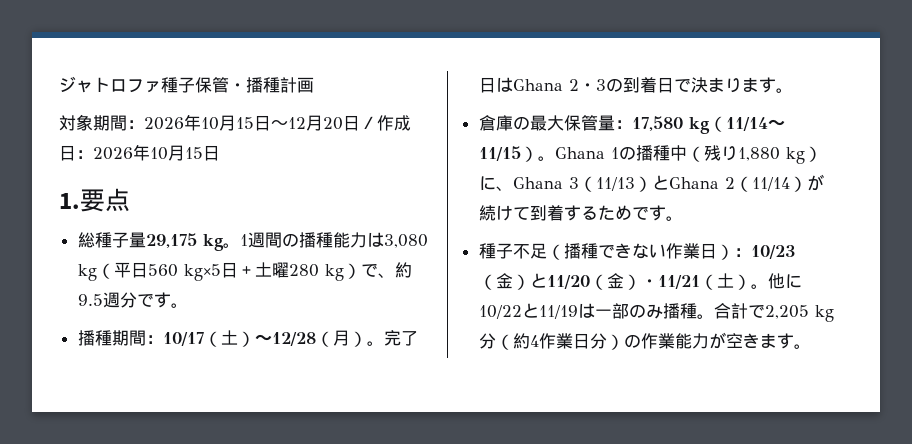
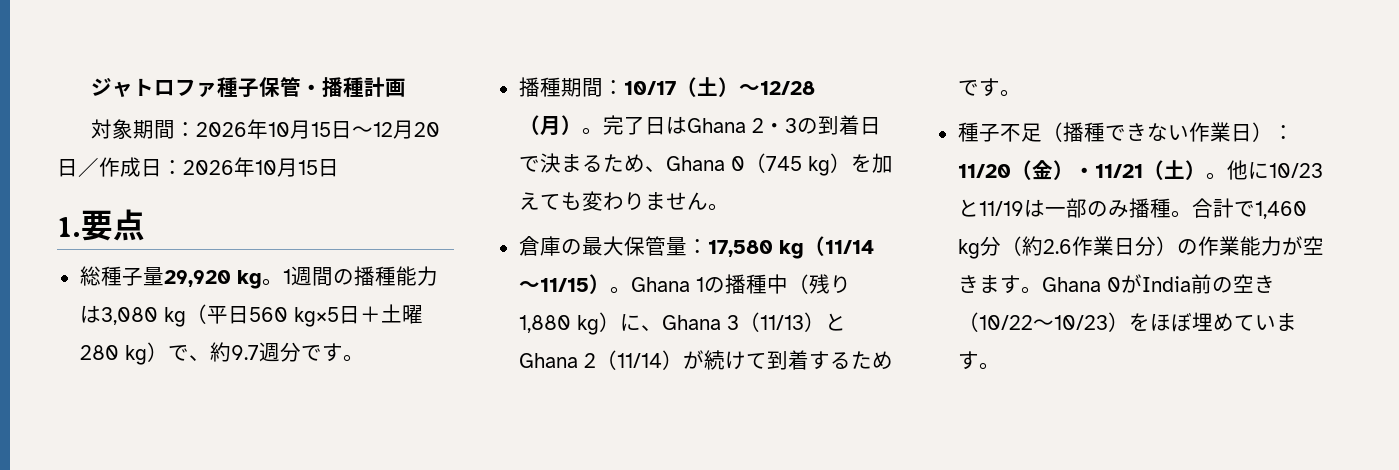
[145,233,197,248] 29,175 -> [163,270,231,287] 29,920
[77,294,103,306] 9.5 -> [230,345,259,360] 9.7
[724,77,776,93] ります -> [581,153,893,176] [518,191,708,211] るため、Ghana 0（745 kg）を加えても変わりません
[750,245,795,259] [478,273,547,290] 10/23（金）と -> (1294, 132) none
[478,305,522,319] 10/22 -> [1268,163,1323,178] 10/23
[764,305,809,319] 2,205 -> [1254,201,1307,219] 1,460
[529,335,539,347] 4 -> [1042,239,1072,254] 2.6
(811, 346) none -> [1041,274,1275,294] [957,312,1297,332] [957,351,1000,370] Ghana 0がIndia前の空き（10/22〜10/23）をほぼ埋めています。

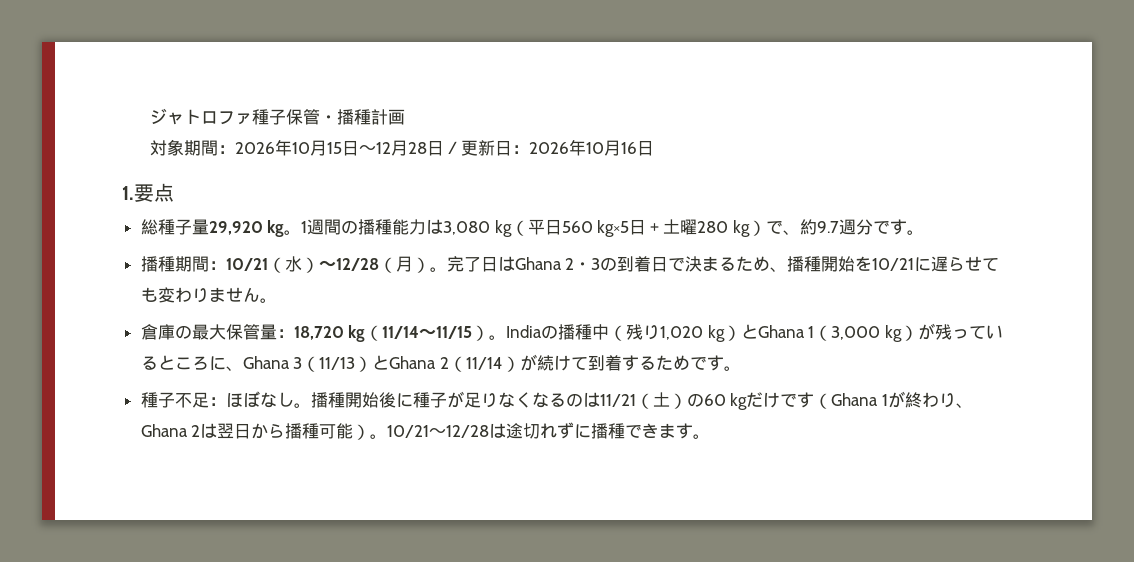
[413,122,440,137] [57,157,141,177] 20日／作成 -> [407,140,495,156] 28日／更新
[298,160,318,175] 15 -> [620,142,637,154] 16
[623,77,718,97] 10/17（土 -> [225,256,302,273] 10/21（水
[665,153,893,176] [518,192,540,210] Ghana 0（745 kg）を加え -> [787,256,983,272] 播種開始を10/21に遅らせ
[707,240,773,257] 17,580 -> [293,326,344,340] 18,720
[630,277,704,292] Ghana 1 -> [506,325,543,338] India
[518,312,620,335] 1,880 kg） -> [660,323,1004,342] [140,355,209,370] 1,020 kg）とGhana 1（3,000 kg）が残っているところ
[1041,122,1294,142] [957,160,1323,180] [957,198,1307,219] [957,236,1324,259] [957,274,1275,294] [957,312,1276,332] （播種できない作業日）：11/20（金）・11/21（土）。他に10/23と11/19は一部のみ播種。合計で1,460 kg分（約2.6作業日分）の作業能力が空きます。Ghana 0がIndia前の空き（10/22〜10/23）をほぼ埋めてい -> [208,391,973,410] [140,422,660,440] ：ほぼなし。播種開始後に種子が足りなくなるのは11/21（土）の60 kgだけです（Ghana 1が終わり、Ghana 2は翌日から播種可能）。10/21〜12/28は途切れずに播種でき

